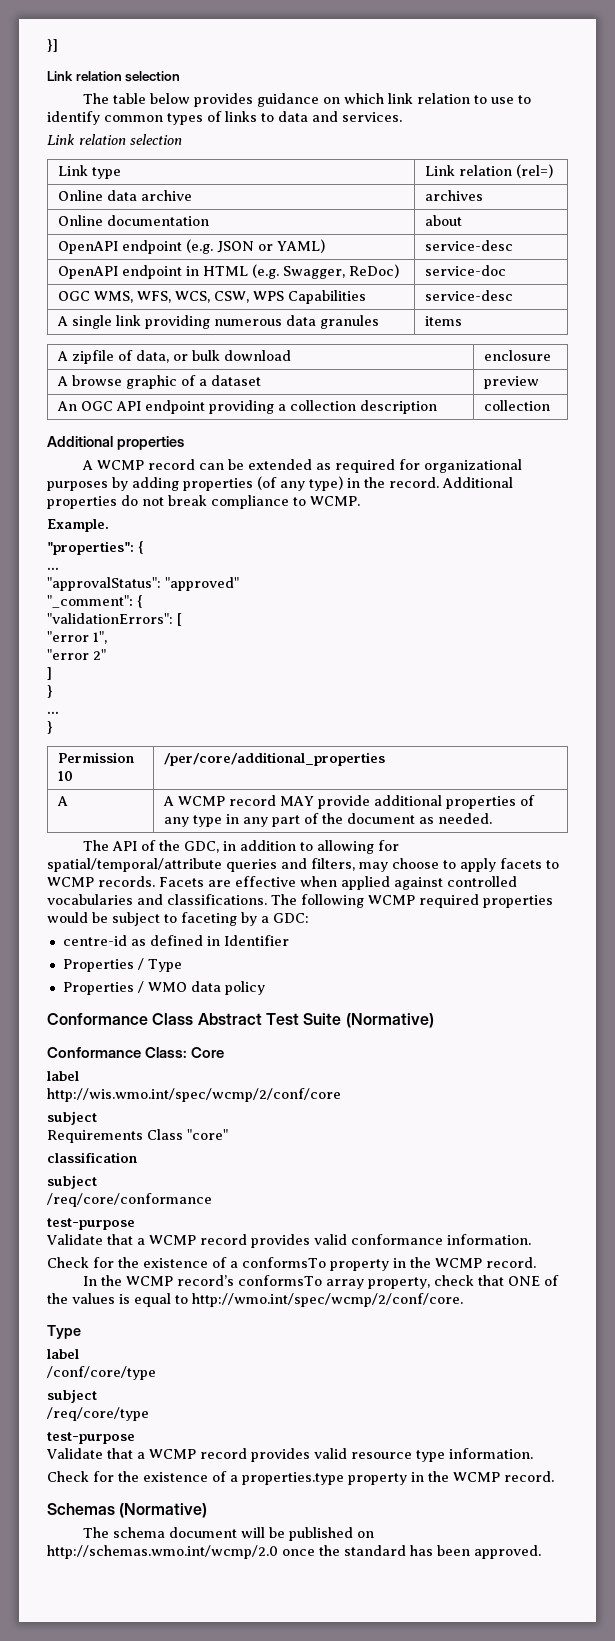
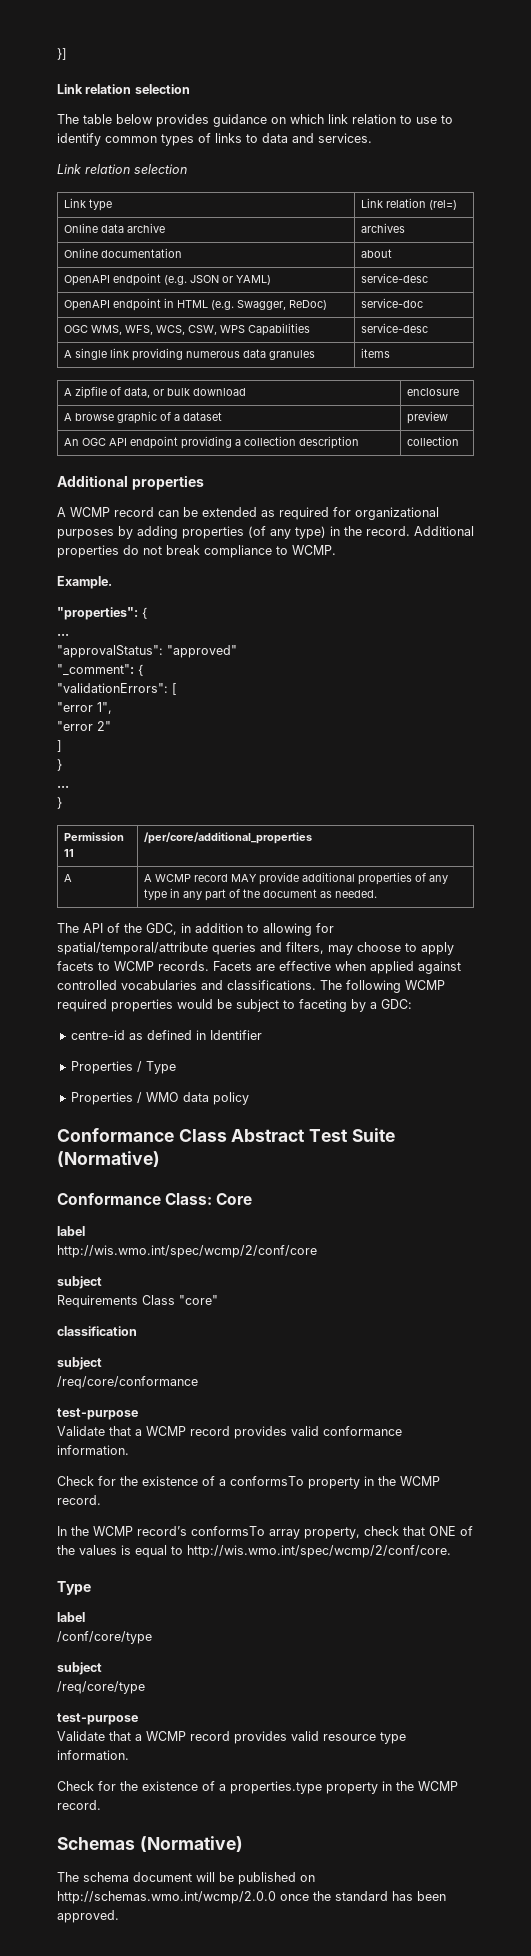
[57,771,73,781] 10 -> [63,849,74,857] 11
[192,1293,463,1307] http://wmo.int/spec/wcmp/2/conf/core. -> [187,1545,451,1558] http://wis.wmo.int/spec/wcmp/2/conf/core.
[47,1545,278,1559] http://schemas.wmo.int/wcmp/2.0 -> [57,1891,276,1904] http://schemas.wmo.int/wcmp/2.0.0

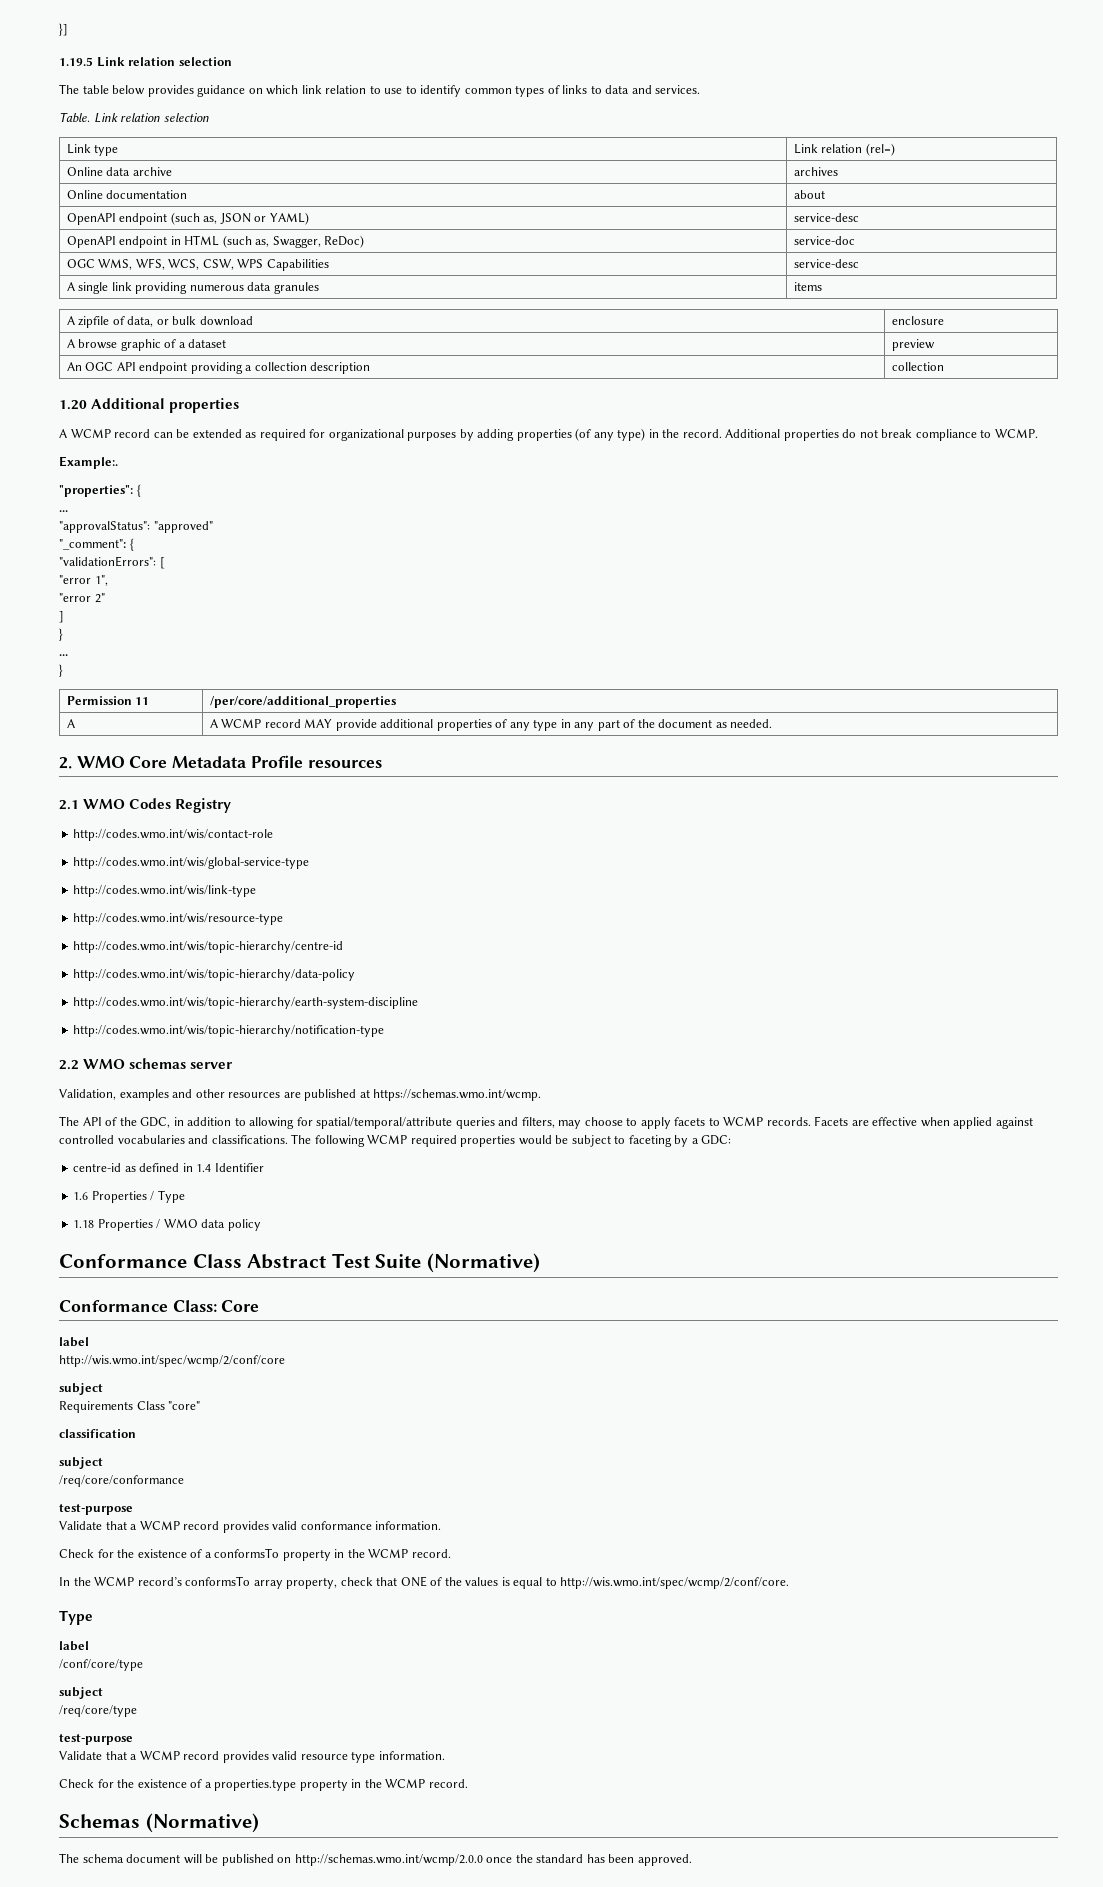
(67, 54) none -> [59,57,93,66] 1.19.5
(372, 138) none -> [59,112,90,123] Table.
[163,275,187,285] (e.g. -> [170,212,218,225] (such as,
[210,300,234,310] (e.g. -> [222,235,270,248] (such as,
(459, 441) none -> [59,400,87,410] 1.20
[57,576,112,589] Example. -> [59,456,118,469] Example:.
(377, 894) none -> [59,755,382,769] [59,798,232,813] [73,829,274,841] [73,857,310,869] [73,885,257,897] [73,913,284,925] [73,941,344,953] [73,969,356,981] [73,997,419,1009] [73,1025,385,1037] [59,1058,233,1070] [59,1089,542,1101] // 2. WMO Core Metadata Profile resources // 2.1 WMO Codes Registry // http://codes.wmo.int/wis/contact-role // http://codes.wmo.int/wis/global-service-type // http://codes.wmo.int/wis/link-type // http://codes.wmo.int/wis/resource-type // http://codes.wmo.int/wis/topic-hierarchy/centre-id // http://codes.wmo.int/wis/topic-hierarchy/data-policy // http://codes.wmo.int/wis/topic-hierarchy/earth-system-discipline // http://codes.wmo.int/wis/topic-hierarchy/notification-type // 2.2 WMO schemas server // Validation, examples and other resources are published at https://schemas.wmo.int/wcmp.
(206, 1035) none -> [196,1164,212,1172] 1.4
(262, 1035) none -> [73,1192,89,1200] 1.6
(176, 1067) none -> [73,1220,95,1228] 1.18

